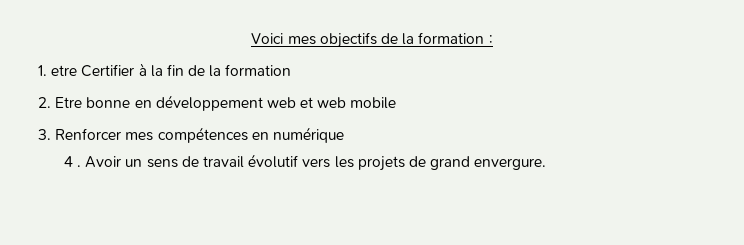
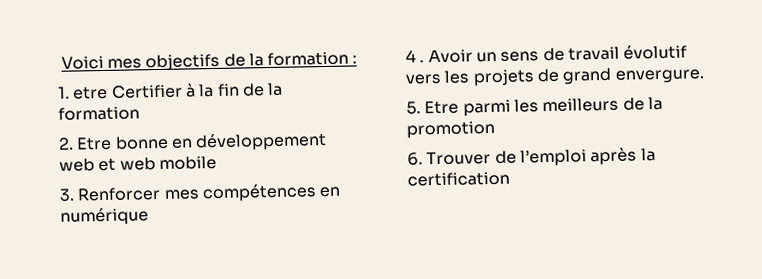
(547, 164) none -> [406,96,663,117] [406,120,495,139] [407,147,656,167] [407,171,510,187] // 5. Etre parmi les meilleurs de la promotion // 6. Trouver de l’emploi après la certification

